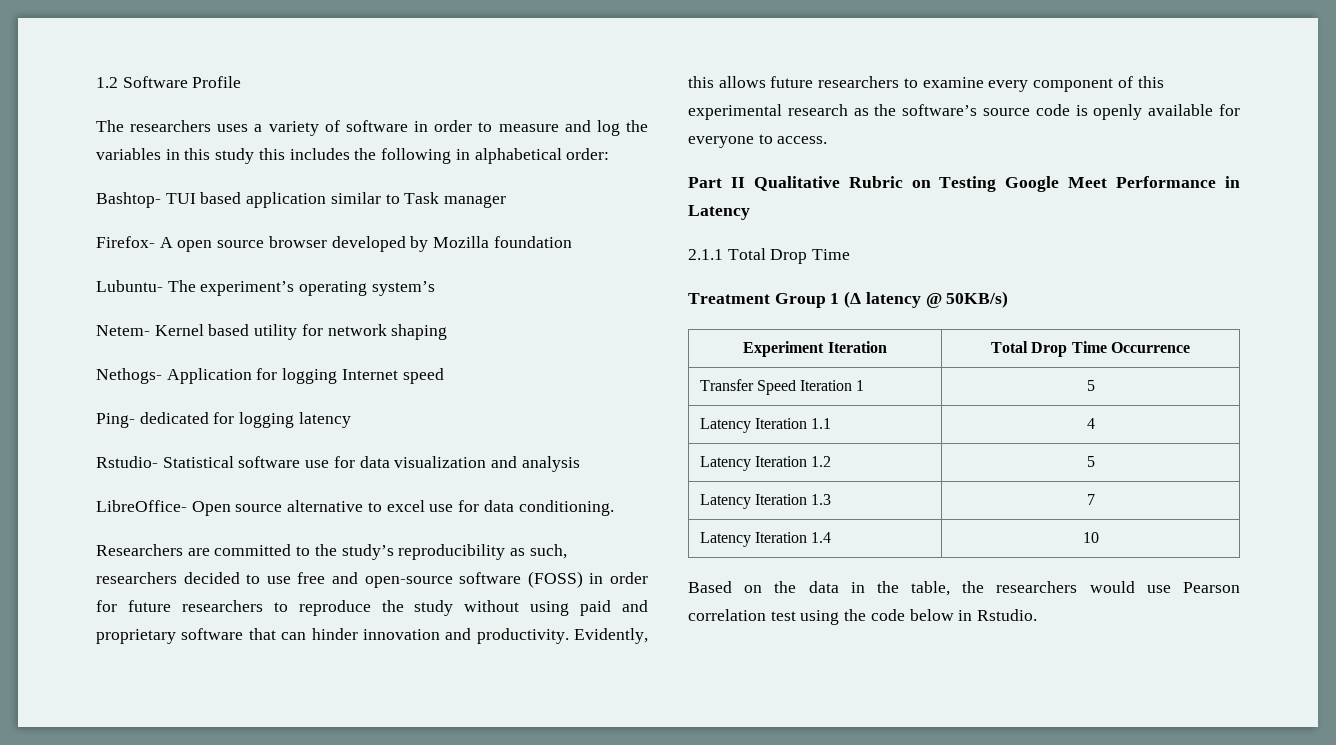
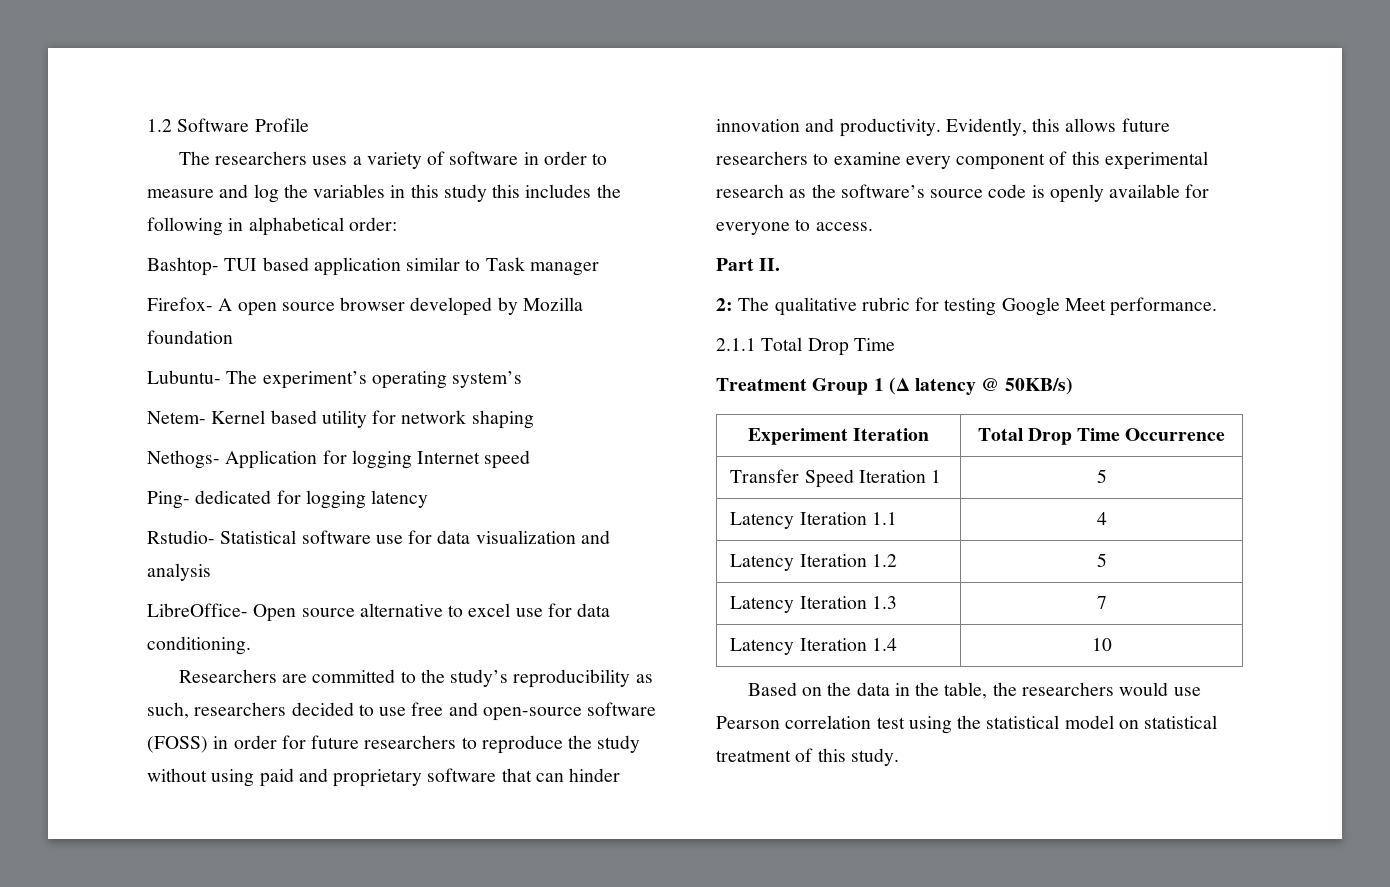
[730,176,1240,192] [688,205,750,220] II Qualitative Rubric on Testing Google Meet Performance in Latency -> [759,258,781,271] [716,297,1218,316] II. // 2: The qualitative rubric for testing Google Meet performance.
[870,609,1038,621] code below in Rstudio. -> [986,715,1218,729] [716,748,899,766] statistical model on statistical treatment of this study.

